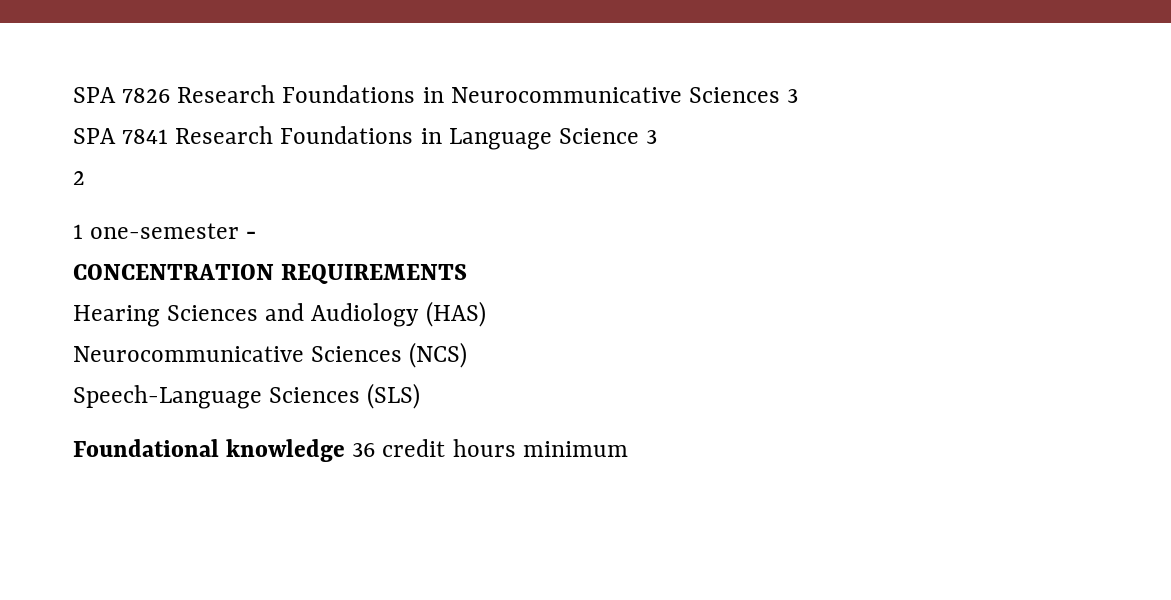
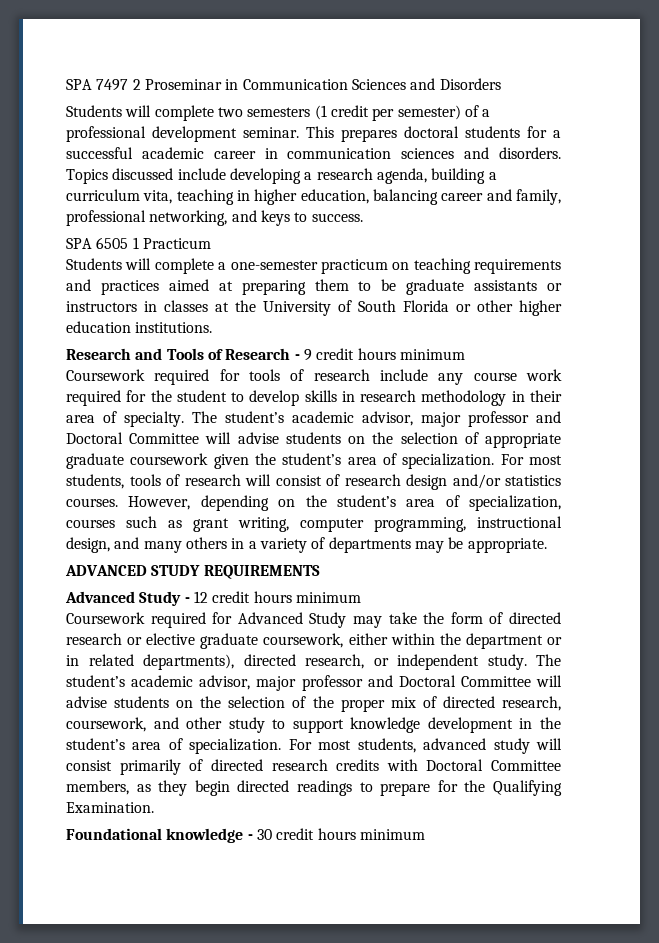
[73,85,799,103] [73,126,658,150] [73,171,85,185] [73,223,257,239] [73,264,468,284] [73,301,486,327] [73,342,468,368] [73,383,421,409] SPA 7826 Research Foundations in Neurocommunicative Sciences 3 // SPA 7841 Research Foundations in Language Science 3 // 2 // 1 one-semester - // CONCENTRATION REQUIREMENTS // Hearing Sciences and Audiology (HAS) // Neurocommunicative Sciences (NCS) // Speech-Language Sciences (SLS) -> [66,78,501,91] [66,105,491,121] [66,126,561,142] [66,147,561,159] [66,168,497,184] [66,189,561,205] [66,210,363,226] [66,237,211,249] [66,258,561,274] [66,279,562,295] [66,300,562,316] [66,321,213,333] [66,348,465,361] [66,369,562,385] [66,390,562,406] [66,411,561,427] [66,432,561,448] [66,453,562,469] [66,474,561,490] [66,495,561,511] [66,516,562,532] [66,537,547,553] [65,565,320,579] [65,591,361,606] [66,612,562,628] [66,633,562,649] [66,654,561,670] [66,675,562,691] [66,696,562,712] [66,717,561,733] [66,738,562,754] [66,759,561,775] [66,780,563,796] [66,802,154,813] SPA 7497 2 Proseminar in Communication Sciences and Disorders // Students will complete two semesters (1 credit per semester) of a professional development seminar. This prepares doctoral students for a successful academic career in communication sciences and disorders. Topics discussed include developing a research agenda, building a curriculum vita, teaching in higher education, balancing career and family, professional networking, and keys to success. // SPA 6505 1 Practicum // Students will complete a one-semester practicum on teaching requirements and practices aimed at preparing them to be graduate assistants or instructors in classes at the University of South Florida or other higher education institutions. // Research and Tools of Research - 9 credit hours minimum // Coursework required for tools of research include any course work required for the student to develop skills in research methodology in their area of specialty. The student’s academic advisor, major professor and Doctoral Committee will advise students on the selection of appropriate graduate coursework given the student’s area of specialization. For most students, tools of research will consist of research design and/or statistics courses. However, depending on the student’s area of specialization, courses such as grant writing, computer programming, instructional design, and many others in a variety of departments may be appropriate. // ADVANCED STUDY REQUIREMENTS // Advanced Study - 12 credit hours minimum // Coursework required for Advanced Study may take the form of directed research or elective graduate coursework, either within the department or in related departments), directed research, or independent study. The student’s academic advisor, major professor and Doctoral Committee will advise students on the selection of the proper mix of directed research, coursework, and other study to support knowledge development in the student’s area of specialization. For most students, advanced study will consist primarily of directed research credits with Doctoral Committee members, as they begin directed readings to prepare for the Qualifying Examination.
[352,443,376,457] 36 -> [247,829,272,840] - 30

